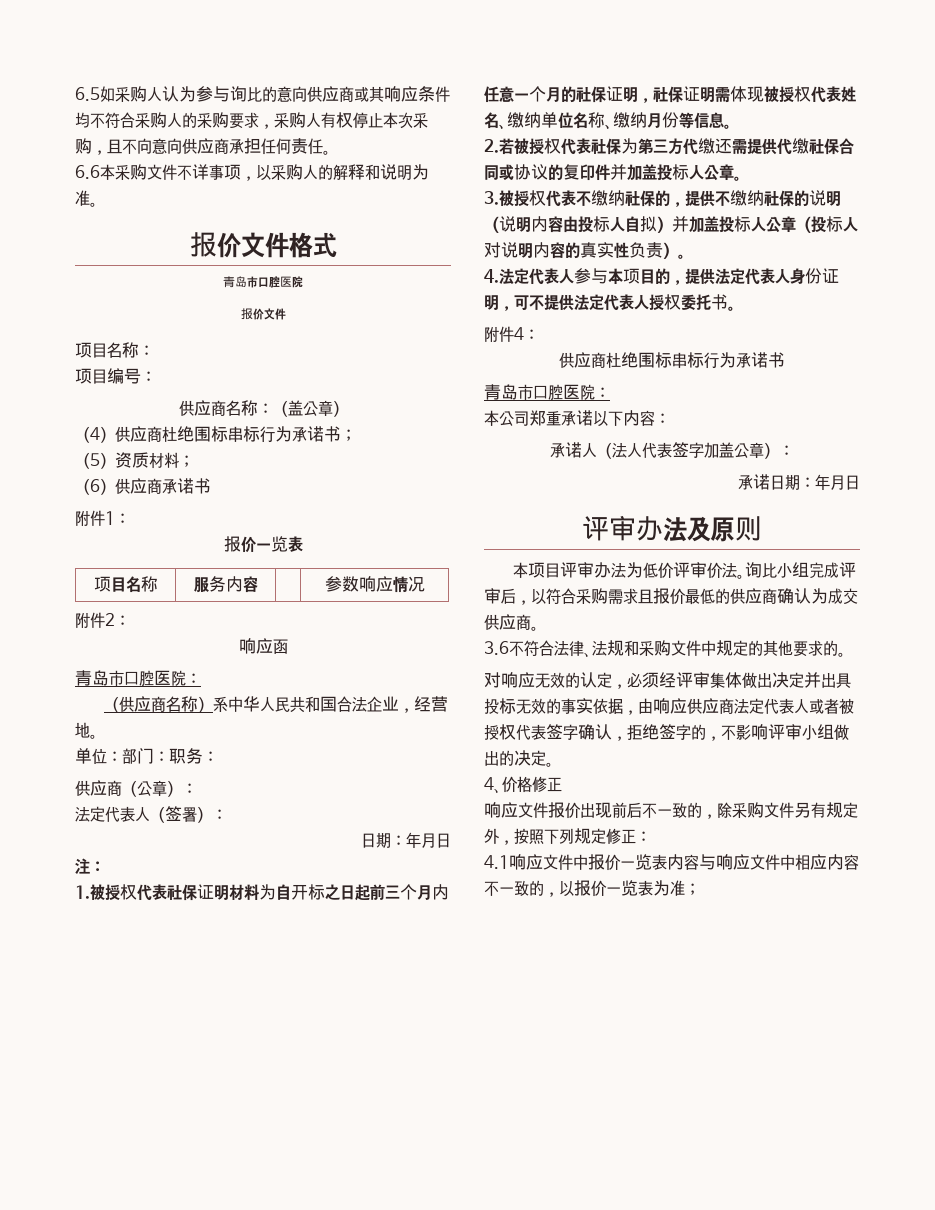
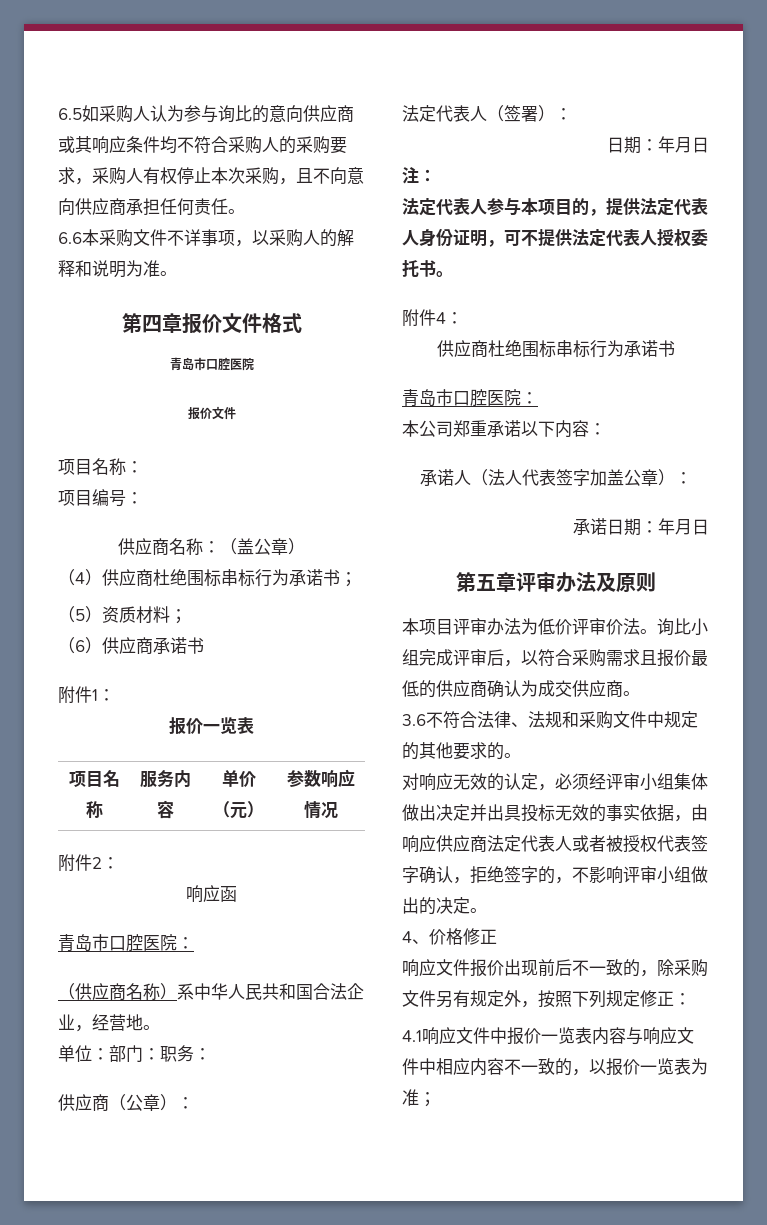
(98, 204) none -> [121,313,182,333] 第四章
(258, 584) none -> [221,770,256,787] [213,801,264,819] 单价（元）
[75,884,449,901] [484,86,856,103] [484,112,732,129] [484,138,854,155] [484,164,742,181] [484,190,841,207] [484,216,858,233] [484,242,686,259] [484,269,499,283] 1.被授权代表社保证明材料为自开标之日起前三个月内任意一个月的社保证明，社保证明需体现被授权代表姓名、缴纳单位名称、缴纳月份等信息。 // 2.若被授权代表社保为第三方代缴还需提供代缴社保合同或协议的复印件并加盖投标人公章。 // 3.被授权代表不缴纳社保的，提供不缴纳社保的说明（说明内容由投标人自拟）并加盖投标人公章（投标人对说明内容的真实性负责）。 // 4. -> (436, 175) none
(860, 482) none -> [455,572,516,592] 第五章
(710, 680) none -> [640,773,674,791] 小组

